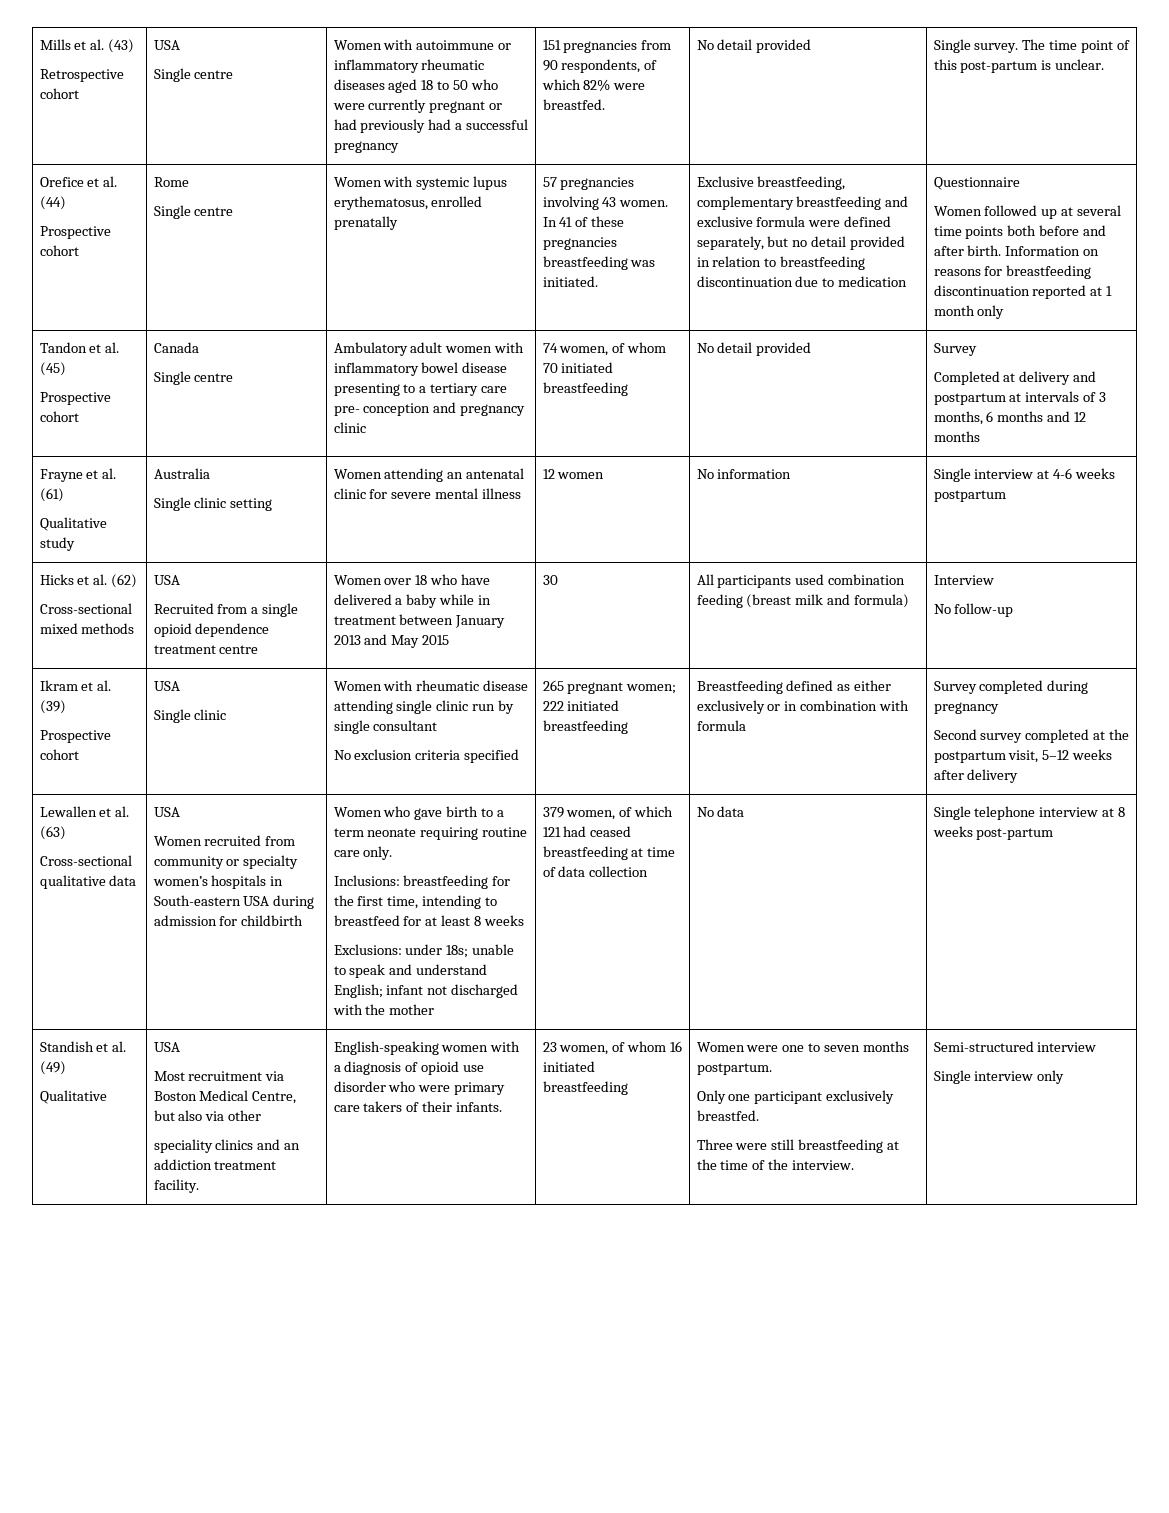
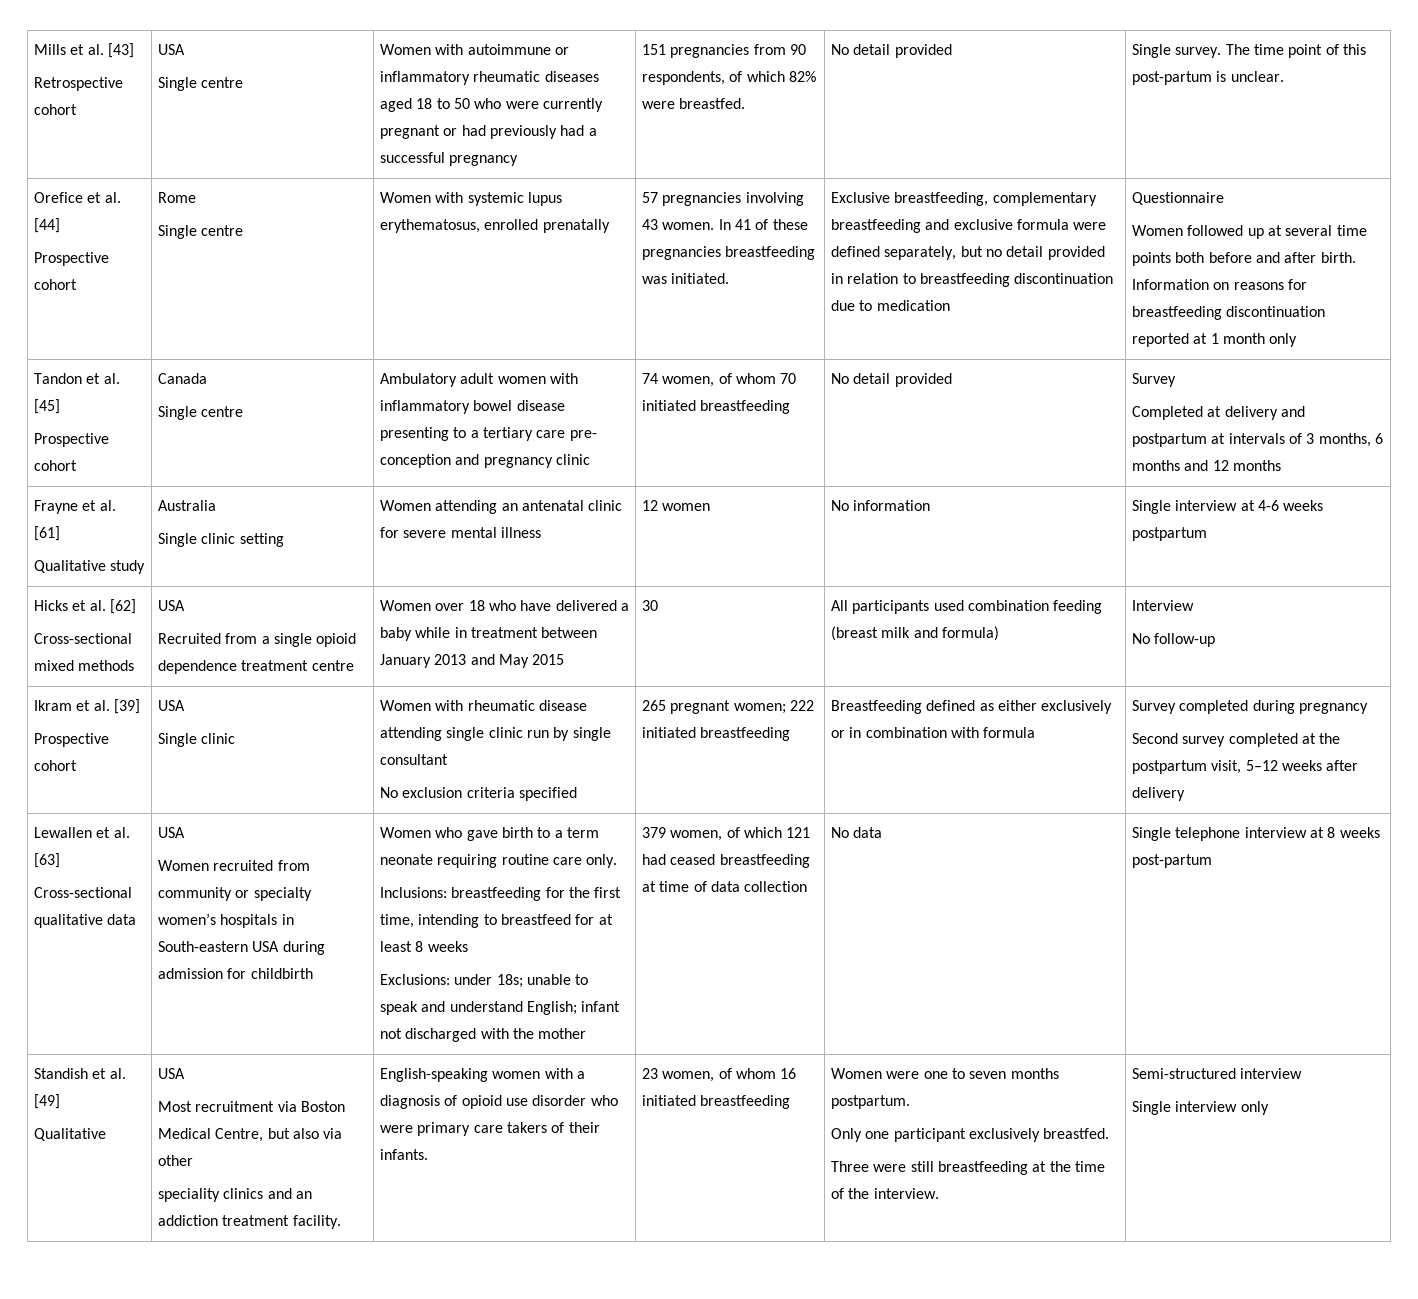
[108,39,135,53] (43) -> [107,43,134,58] [43]
[39,196,66,210] (44) -> [34,218,61,233] [44]
[39,362,66,376] (45) -> [34,399,61,414] [45]
[39,488,64,502] (61) -> [34,526,61,541] [61]
[111,574,138,588] (62) -> [109,599,136,614] [62]
[39,700,66,714] (39) -> [113,699,140,714] [39]
[39,826,66,840] (63) -> [34,853,61,868] [63]
[39,1061,66,1075] (49) -> [34,1094,61,1109] [49]

